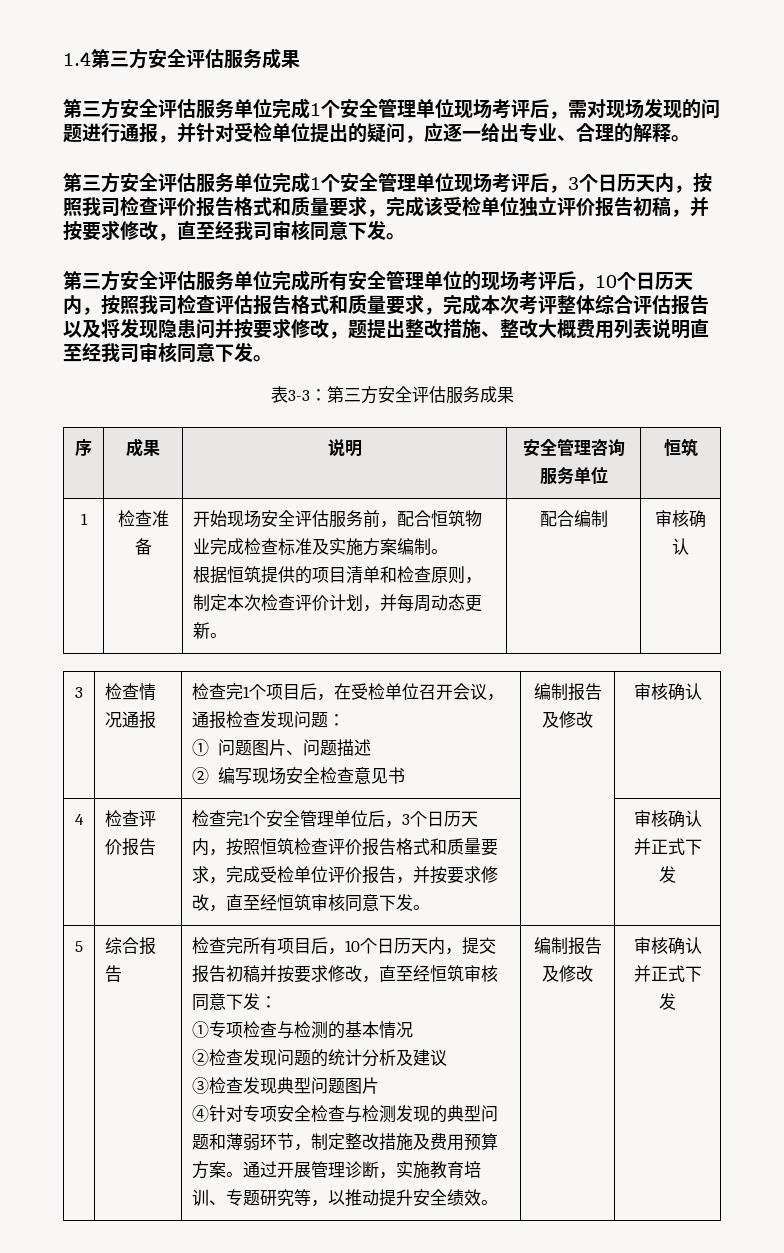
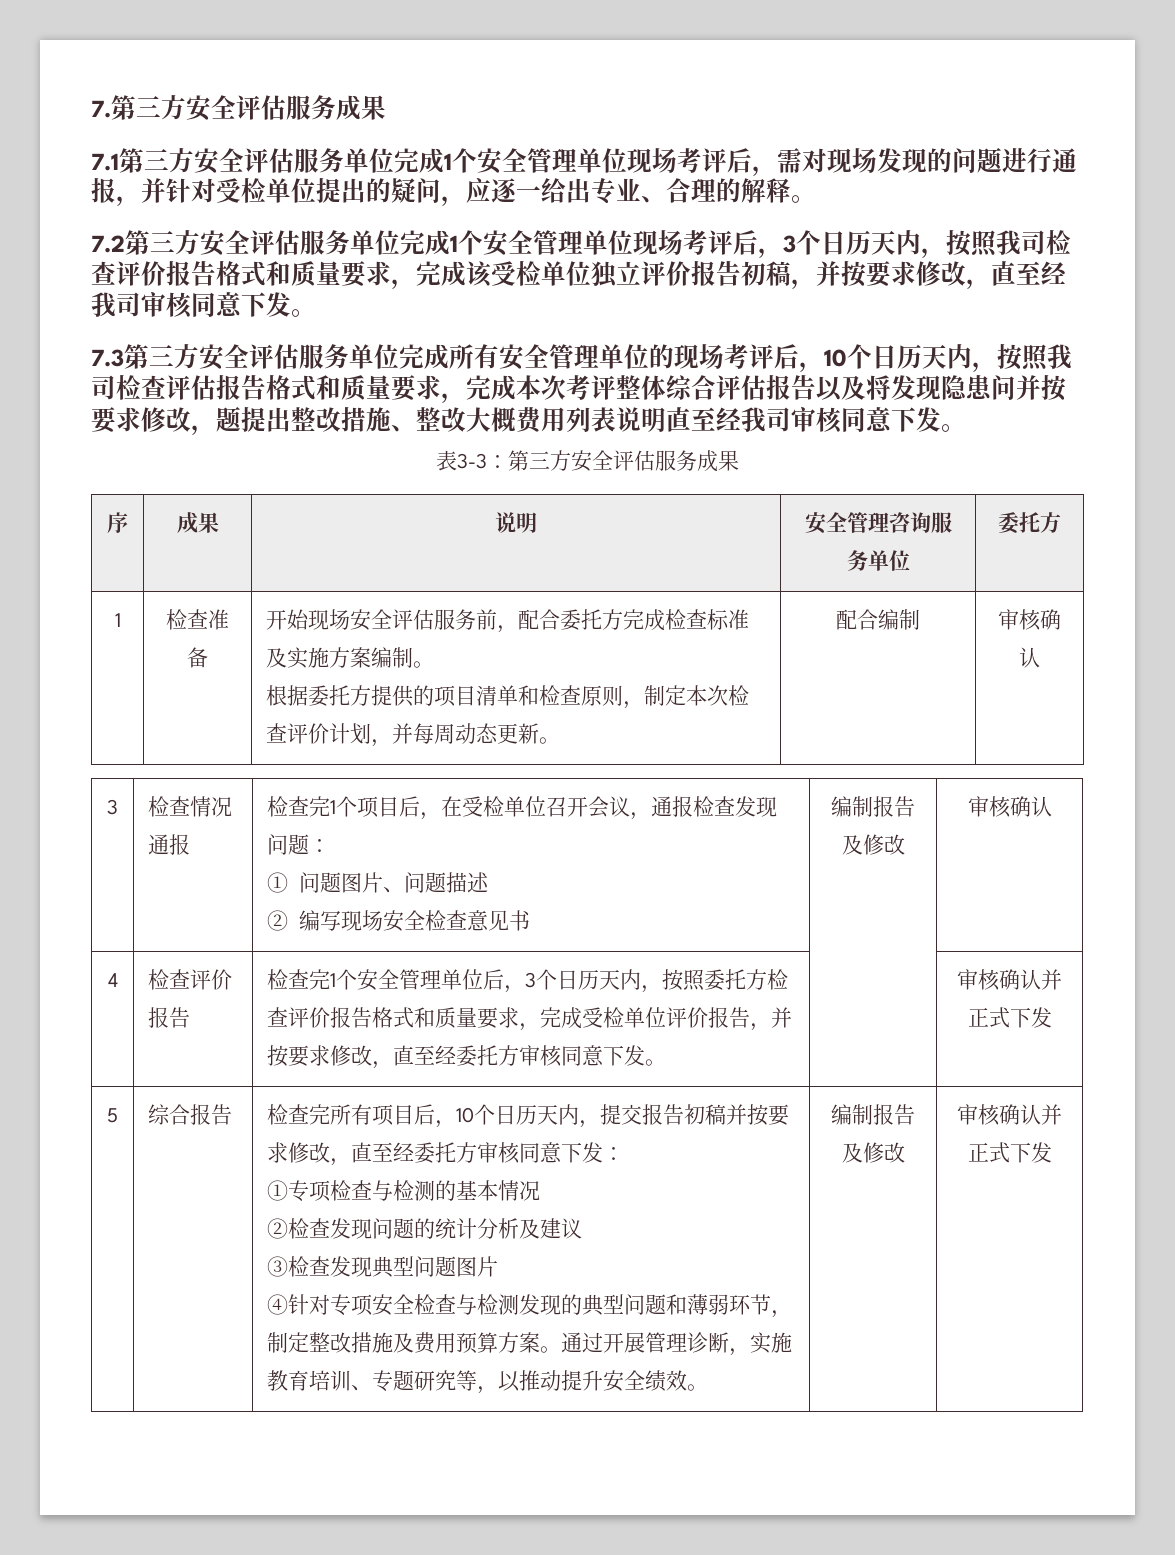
[63,48,300,69] 1.4第三方安全评估服务成果 // -> [91,95,386,121] [91,153,119,171] 7.第三方安全评估服务成果 // 7.1
(690, 138) none -> [91,235,125,253] 7.2
(405, 236) none -> [91,349,124,367] 7.3
[663,438,698,456] 恒筑 -> [998,512,1061,534] 委托方
[431,510,483,527] [193,538,211,554] 恒筑物业 -> [560,609,624,631] 委托方
[227,566,262,583] 恒筑 -> [308,685,372,707] 委托方
[260,838,295,855] 恒筑 -> [704,969,768,991] 委托方
[277,894,312,911] 恒筑 -> [456,1045,520,1067] 委托方
[430,965,465,982] 恒筑 -> [414,1142,478,1164] 委托方

